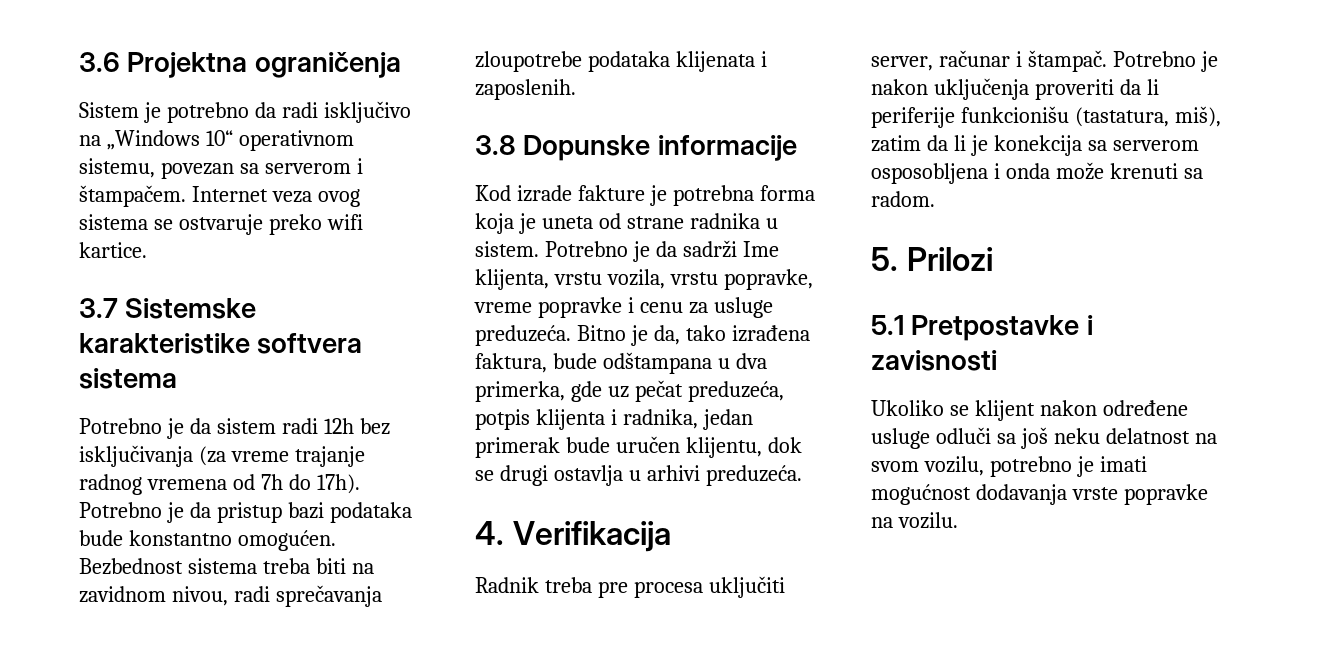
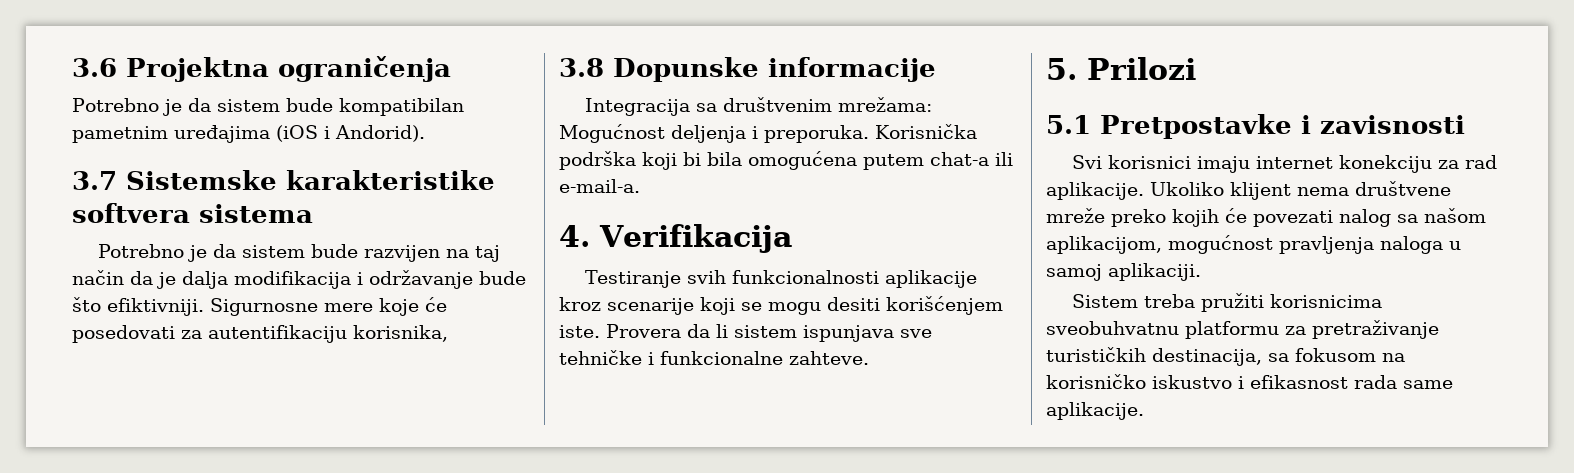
[79,101,411,123] [79,130,354,151] [79,158,363,179] [79,185,360,207] [79,214,363,235] [79,242,147,258] Sistem je potrebno da radi isključivo na „Windows 10“ operativnom sistemu, povezan sa serverom i štampačem. Internet veza ovog sistema se ostvaruje preko wifi kartice. -> [72,98,464,116] [72,125,425,143] Potrebno je da sistem bude kompatibilan pametnim uređajima (iOS i Andorid).
[281,418,390,435] [79,445,365,467] [79,474,360,495] [79,502,412,523] [79,530,336,551] [79,558,374,575] [79,585,382,607] [475,51,767,72] [475,79,576,100] [475,135,797,161] [475,185,815,206] [475,213,778,234] [475,240,779,262] [475,269,813,290] [474,297,773,318] [475,325,810,346] [475,352,767,374] [475,380,784,402] [475,409,753,430] [475,436,802,458] [475,465,802,486] [475,521,671,552] [475,576,785,598] [871,50,1218,72] [871,78,1159,100] [871,106,1221,128] [871,135,1199,156] [871,162,1203,184] [871,191,935,207] radi 12h bez isključivanja (za vreme trajanje radnog vremena od 7h do 17h). Potrebno je da pristup bazi podataka bude konstantno omogućen. Bezbednost sistema treba biti na zavidnom nivou, radi sprečavanja zloupotrebe podataka klijenata i zaposlenih. // 3.8 Dopunske informacije // Kod izrade fakture je potrebna forma koja je uneta od strane radnika u sistem. Potrebno je da sadrži Ime klijenta, vrstu vozila, vrstu popravke, vreme popravke i cenu za usluge preduzeća. Bitno je da, tako izrađena faktura, bude odštampana u dva primerka, gde uz pečat preduzeća, potpis klijenta i radnika, jedan primerak bude uručen klijentu, dok se drugi ostavlja u arhivi preduzeća. // 4. Verifikacija // Radnik treba pre procesa uključiti server, računar i štampač. Potrebno je nakon uključenja proveriti da li periferije funkcionišu (tastatura, miš), zatim da li je konekcija sa serverom osposobljena i onda može krenuti sa radom. -> [311,244,501,262] [72,270,526,289] [72,297,447,316] [72,325,448,343] [559,57,936,82] [584,97,932,116] [559,124,977,143] [559,151,1013,170] [559,179,640,193] [559,224,792,253] [584,270,978,288] [559,296,1003,315] [559,324,932,342] [559,350,869,365] bude razvijen na taj način da je dalja modifikacija i održavanje bude što efiktivniji. Sigurnosne mere koje će posedovati za autentifikaciju korisnika, // 3.8 Dopunske informacije // Integracija sa društvenim mrežama: Mogućnost deljenja i preporuka. Korisnička podrška koji bi bila omogućena putem chat-a ili e-mail-a. // 4. Verifikacija // Testiranje svih funkcionalnosti aplikacije kroz scenarije koji se mogu desiti korišćenjem iste. Provera da li sistem ispunjava sve tehničke i funkcionalne zahteve.
[871,400,1188,421] [871,427,1217,449] [871,456,1147,477] [871,484,1208,505] [871,512,958,529] Ukoliko se klijent nakon određene usluge odluči sa još neku delatnost na svom vozilu, potrebno je imati mogućnost dodavanja vrste popravke na vozilu. -> [1071,155,1497,173] [1046,181,1451,200] [1046,208,1486,227] [1046,235,1461,254] [1046,263,1201,281] [1071,293,1382,312] [1046,320,1439,339] [1046,347,1405,366] [1046,374,1453,389] [1046,402,1144,420] Svi korisnici imaju internet konekciju za rad aplikacije. Ukoliko klijent nema društvene mreže preko kojih će povezati nalog sa našom aplikacijom, mogućnost pravljenja naloga u samoj aplikaciji. // Sistem treba pružiti korisnicima sveobuhvatnu platformu za pretraživanje turističkih destinacija, sa fokusom na korisničko iskustvo i efikasnost rada same aplikacije.

